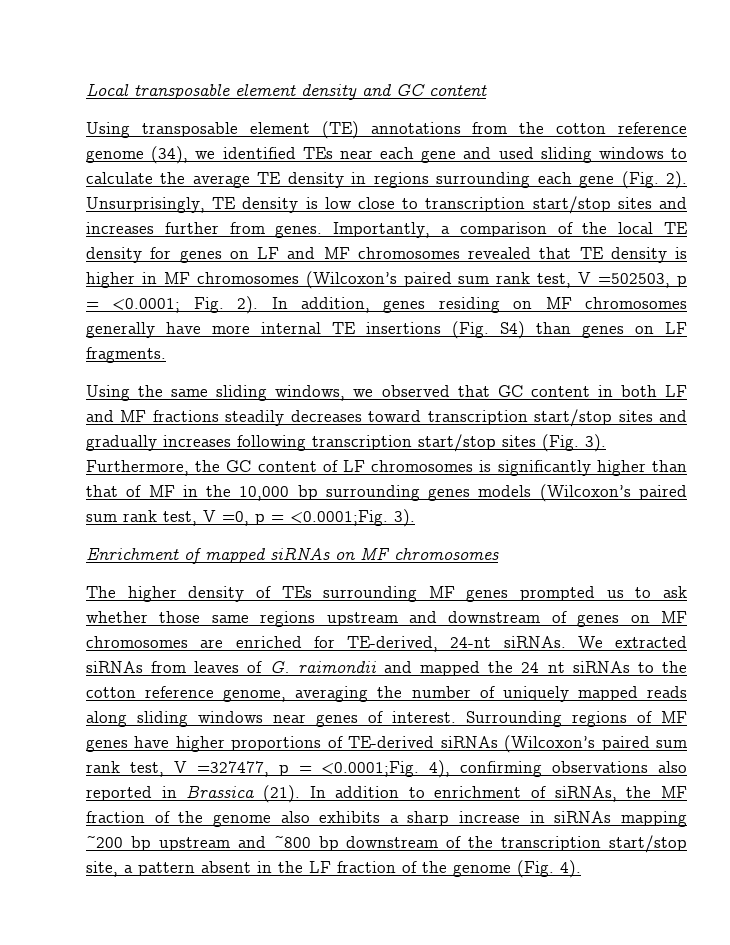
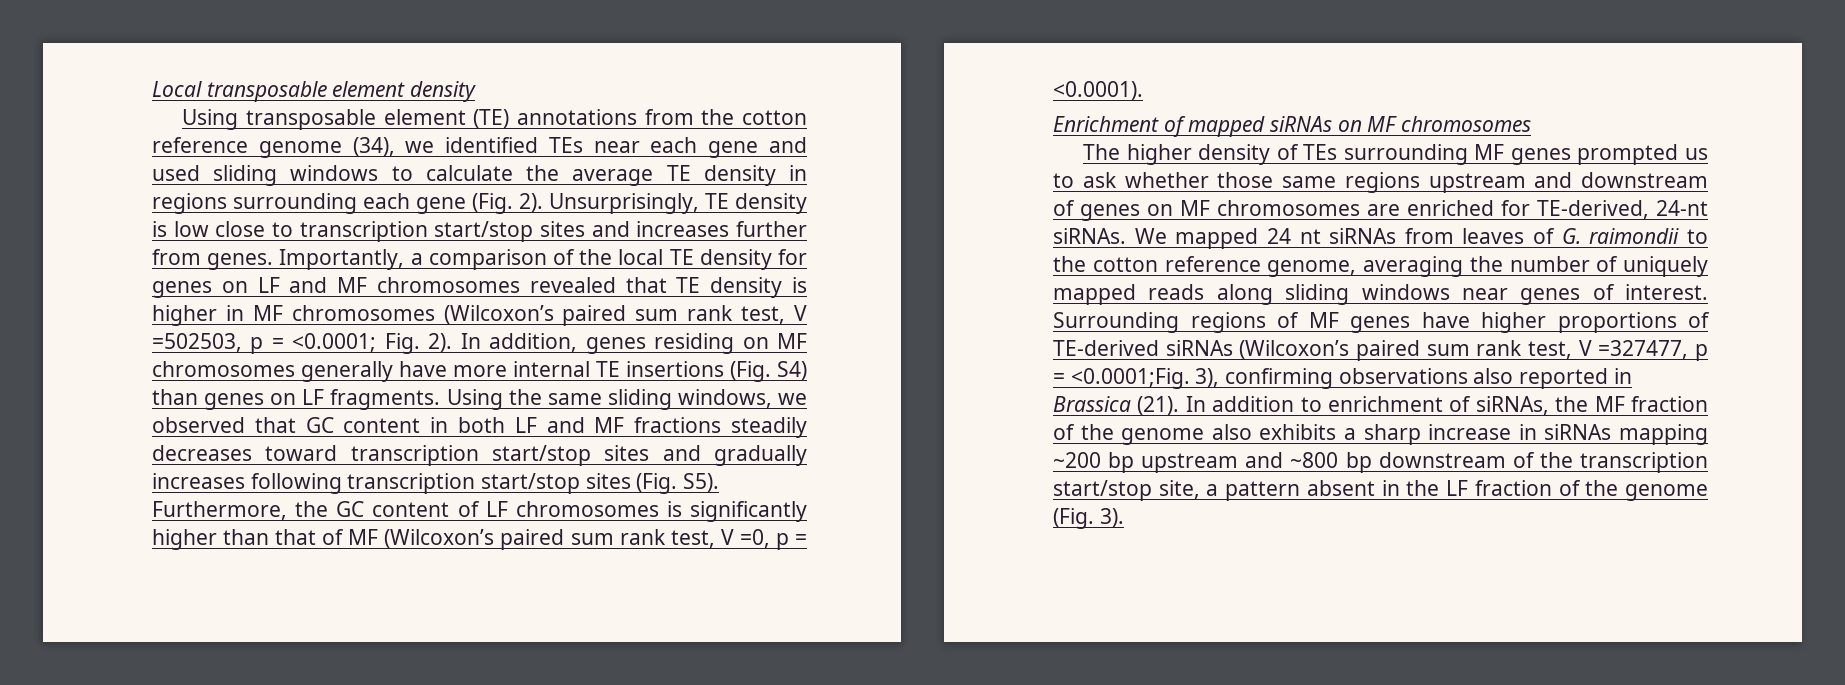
[362,84,487,96] and GC content -> (477, 91) none
(166, 355) // -> (441, 399) none
[585,434,606,452] 3). -> [683,473,720,492] S5).
[182,485,532,501] in the 10,000 bp surrounding genes models -> (379, 537) none
[290,509,415,527] <0.0001;Fig. 3). -> [1053,81,1143,100] <0.0001).
[615,636,687,648] extracted -> [1175,228,1321,249] mapped 24 nt
[383,661,630,676] and mapped the 24 nt siRNAs -> (1680, 236) none
[429,760,451,778] 4), -> [1195,368,1220,387] 3),
[560,860,581,878] 4). -> [1099,508,1124,527] 3).

